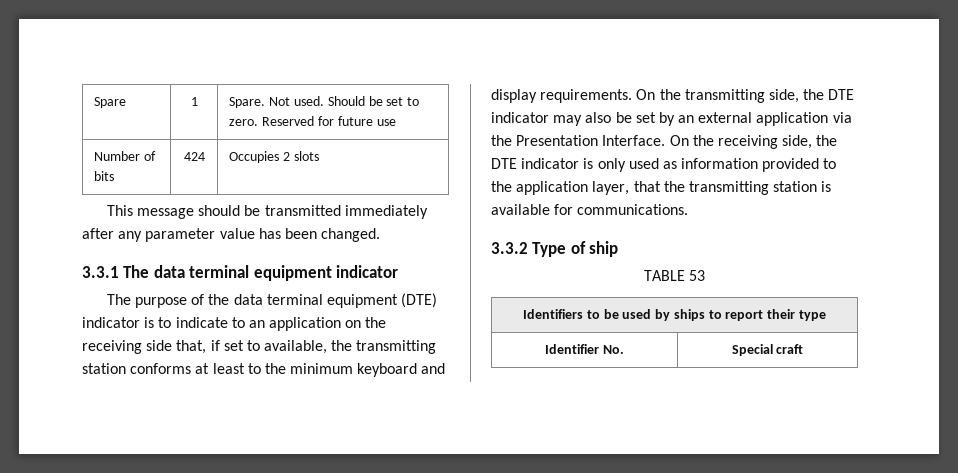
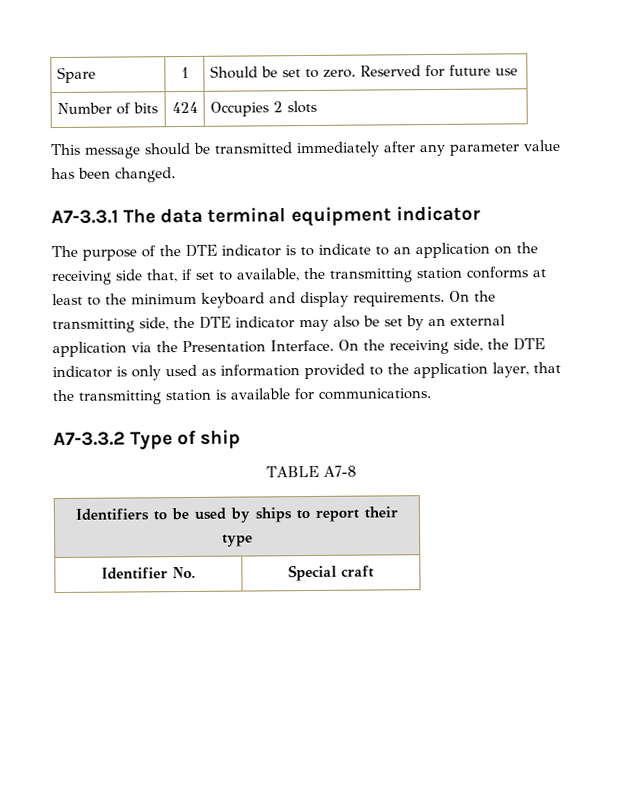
[229,96,324,108] Spare. Not used. -> (189, 72) none
[82,266,119,278] 3.3.1 -> [51,209,119,225] A7-3.3.1
[233,293,438,308] data terminal equipment (DTE) -> [185,244,217,257] DTE
[491,242,528,254] 3.3.2 -> [53,431,126,447] A7-3.3.2
[689,270,706,281] 53 -> [322,465,357,477] A7-8

